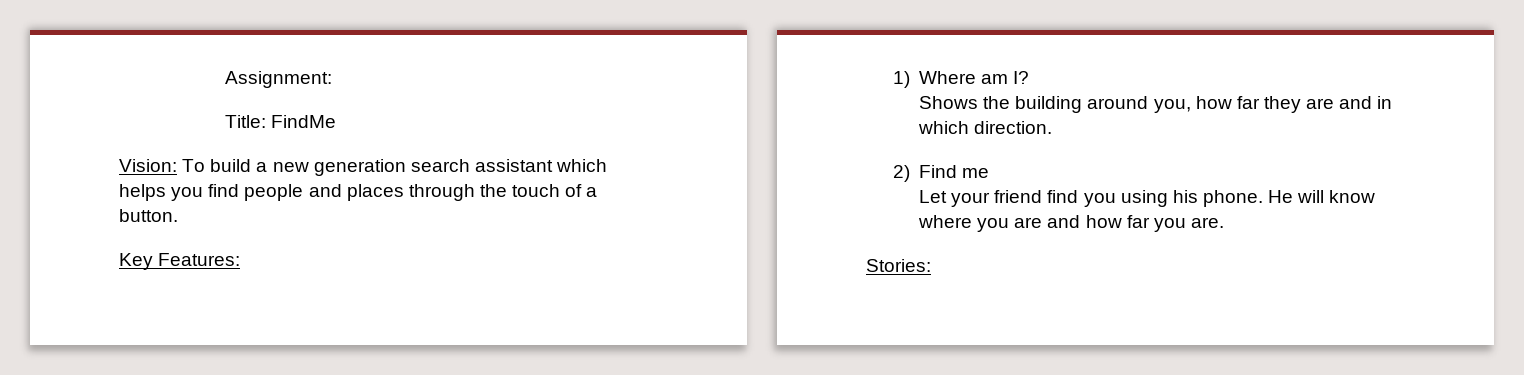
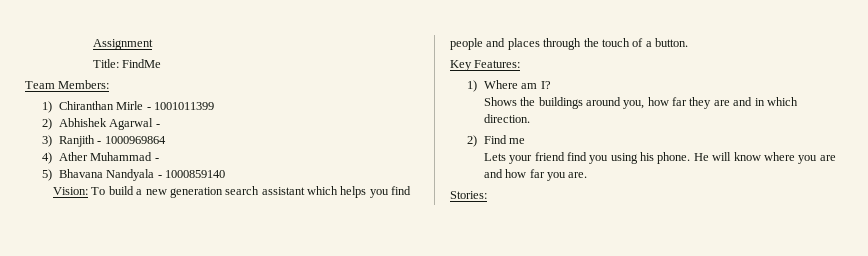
[225,71,333,88] Assignment: -> [92,39,153,50] Assignment
(337, 121) none -> [25,80,110,89] [41,101,214,113] [41,118,160,130] [41,135,166,147] [41,152,159,164] [41,169,225,181] // Team Members: // 1) Chiranthan Mirle - 1001011399 // 2) Abhishek Agarwal - // 3) Ranjith - 1000969864 // 4) Ather Muhammad - // 5) Bhavana Nandyala - 1000859140
[1015,96,1083,113] building -> [538,97,583,109] buildings
[919,190,948,203] Let -> [483,153,506,161] Lets

